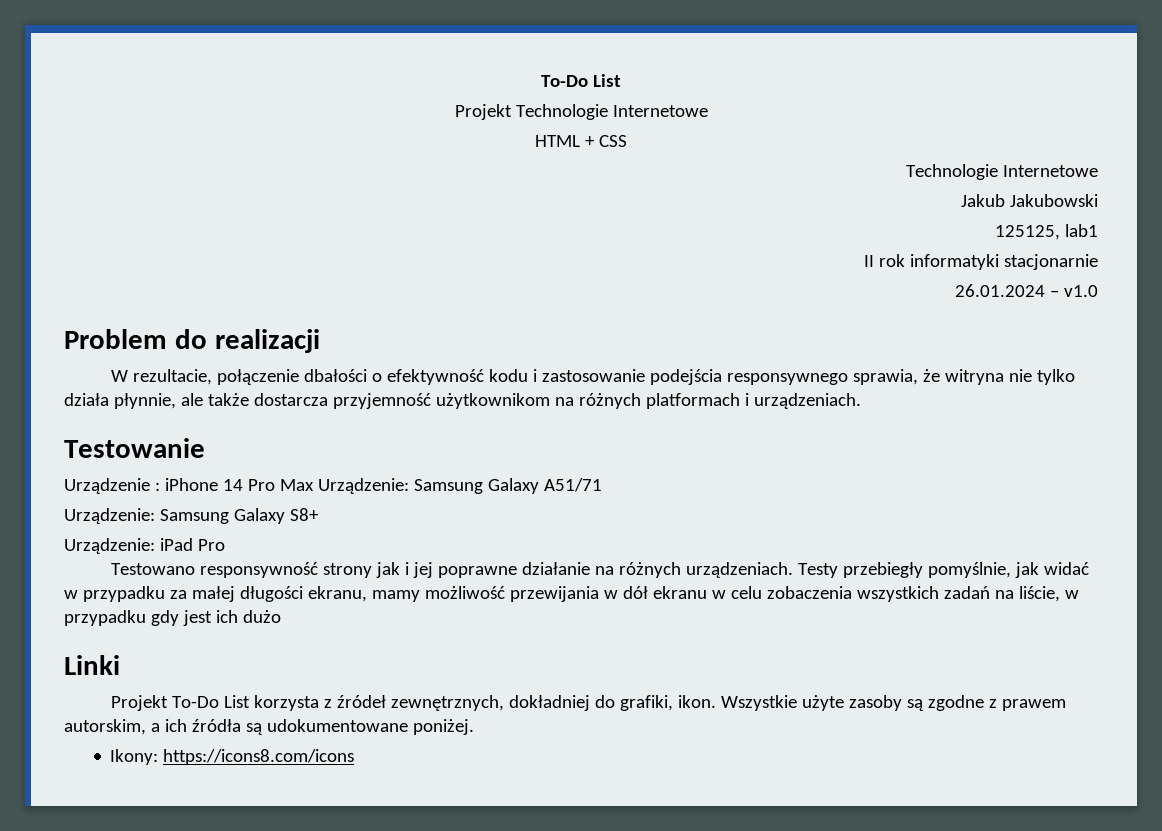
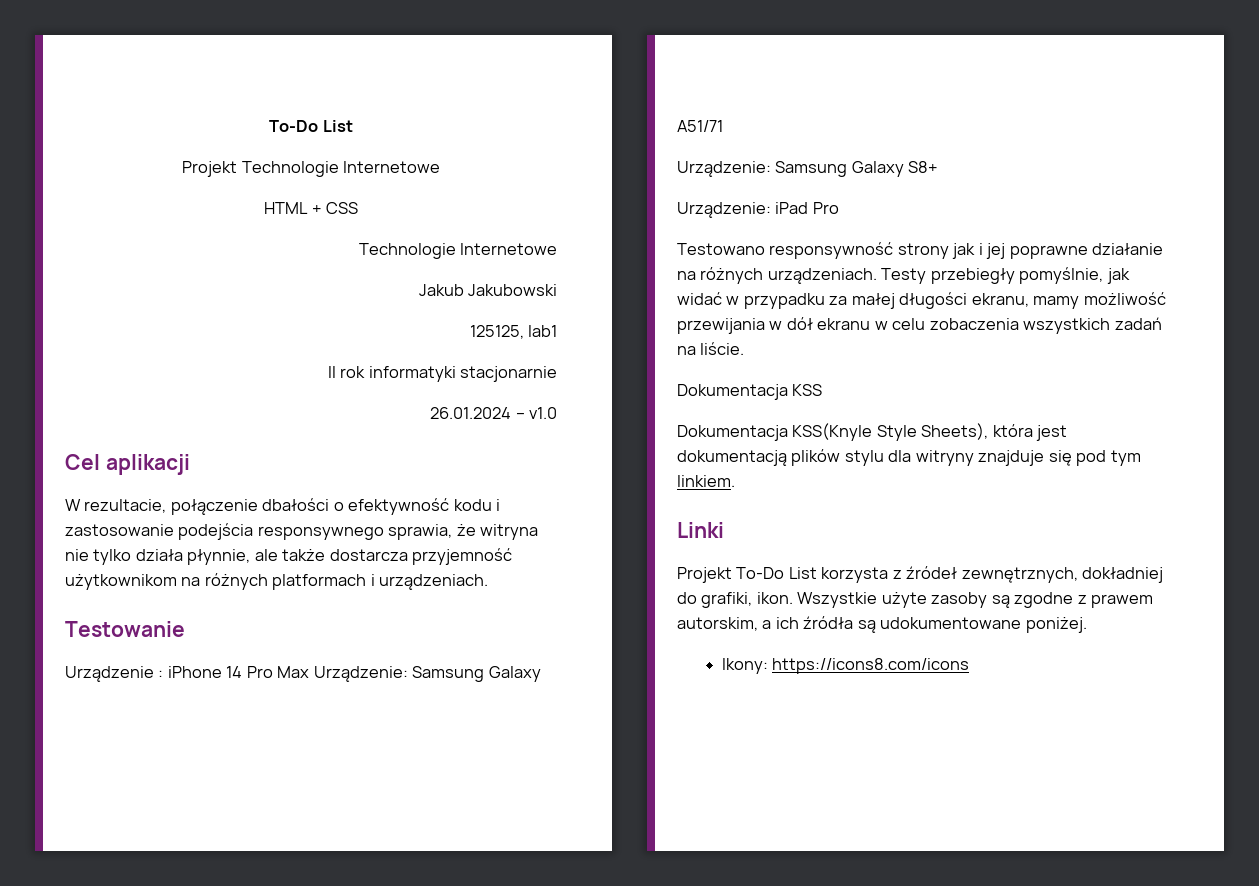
[64,329,320,353] Problem do realizacji -> [65,454,190,475] Cel aplikacji
[1018,586,1079,602] [64,610,281,626] liście, w przypadku gdy jest ich dużo -> [700,342,745,355] [677,384,823,400] [677,423,1068,441] [677,449,1141,466] [677,475,735,487] liście. // Dokumentacja KSS // Dokumentacja KSS(Knyle Style Sheets), która jest dokumentacją plików stylu dla witryny znajduje się pod tym linkiem.

